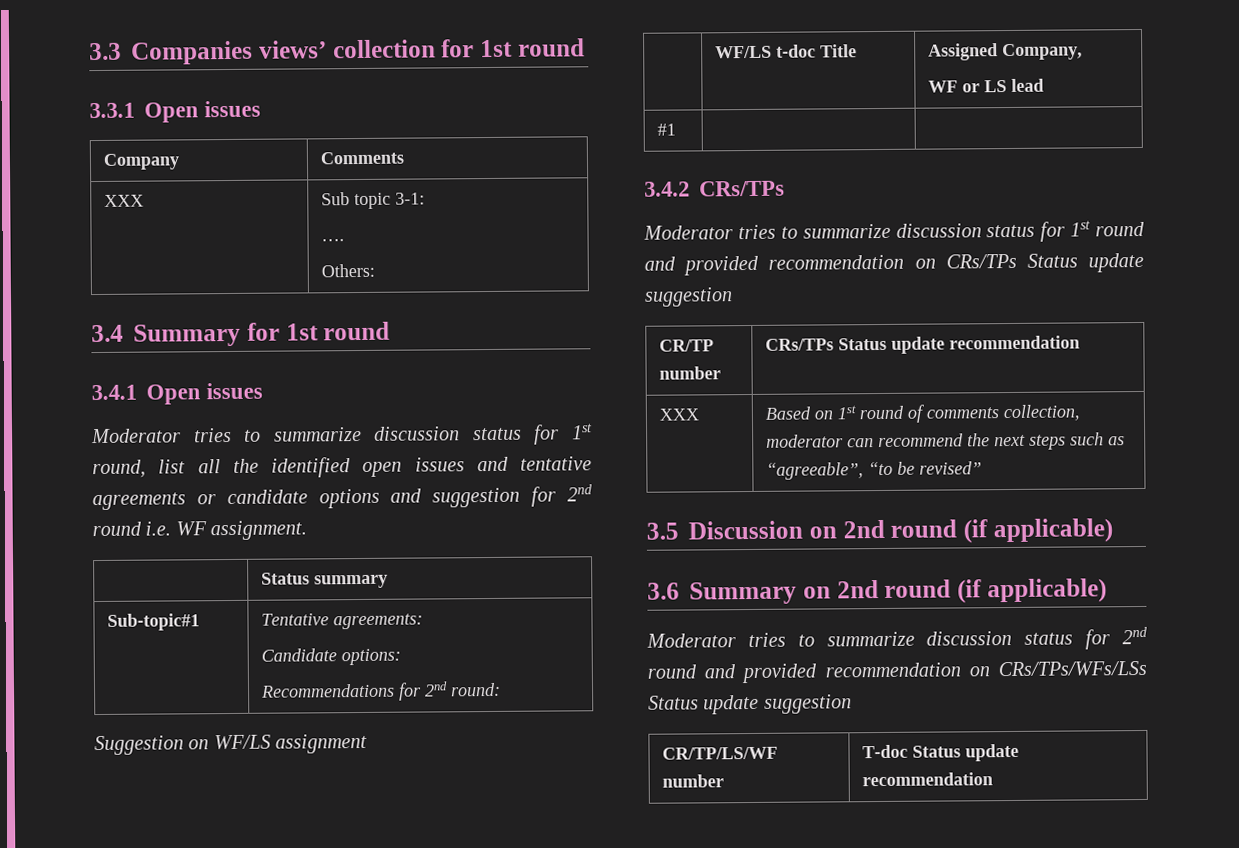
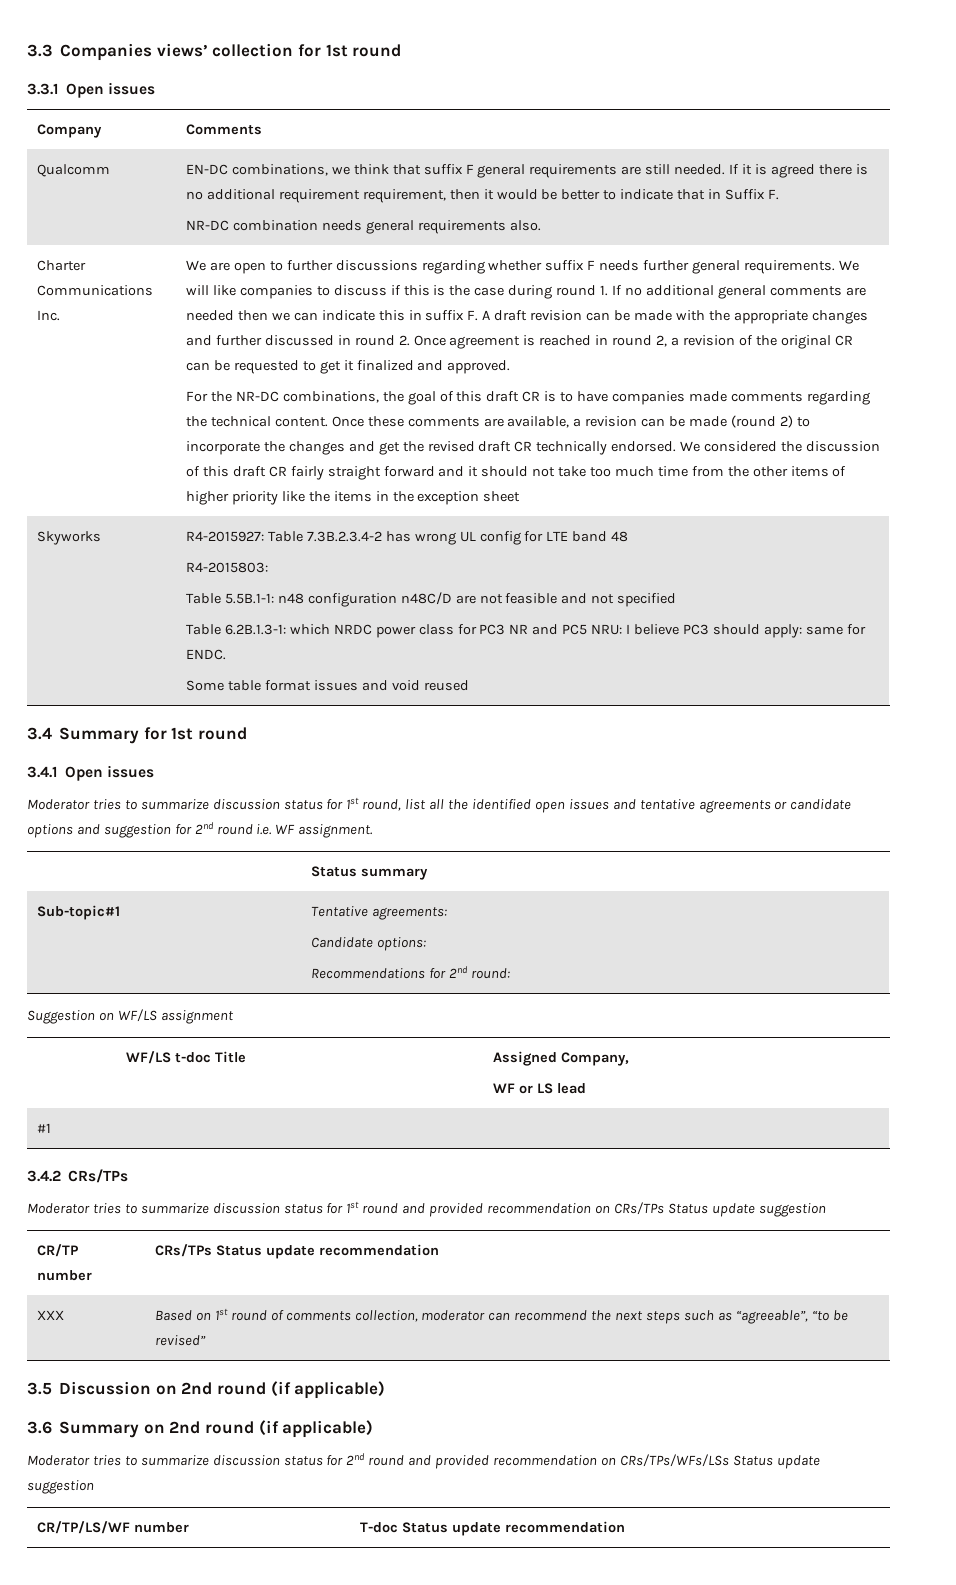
[104,194,145,207] [321,192,426,210] [321,238,346,242] [321,263,376,278] XXX | Sub topic 3-1: // …. // Others: -> [37,164,111,177] [186,164,868,178] [186,189,779,203] [186,220,541,234] [37,260,87,271] [37,285,154,296] [37,310,61,321] [186,260,859,274] [186,285,866,299] [186,310,868,324] [186,335,853,349] [186,360,511,374] [186,391,870,405] [186,415,810,428] [186,441,880,455] [186,466,847,480] [186,491,521,505] [37,531,102,545] [186,531,629,545] [186,562,269,573] [186,592,677,607] [186,624,866,638] [186,649,227,660] [186,680,469,691] Qualcomm | EN-DC combinations, we think that suffix F general requirements are still needed. If it is agreed there is no additional requirement requirement, then it would be better to indicate that in Suffix F. // NR-DC combination needs general requirements also. // Charter Communications Inc. | We are open to further discussions regarding whether suffix F needs further general requirements. We will like companies to discuss if this is the case during round 1. If no additional general comments are needed then we can indicate this in suffix F. A draft revision can be made with the appropriate changes and further discussed in round 2. Once agreement is reached in round 2, a revision of the original CR can be requested to get it finalized and approved. // For the NR-DC combinations, the goal of this draft CR is to have companies made comments regarding the technical content. Once these comments are available, a revision can be made (round 2) to incorporate the changes and get the revised draft CR technically endorsed. We considered the discussion of this draft CR fairly straight forward and it should not take too much time from the other items of higher priority like the items in the exception sheet // Skyworks | R4-2015927: Table 7.3B.2.3.4-2 has wrong UL config for LTE band 48 // R4-2015803: // Table 5.5B.1-1: n48 configuration n48C/D are not feasible and not specified // Table 6.2B.1.3-1: which NRDC power class for PC3 NR and PC5 NRU: I believe PC3 should apply: same for ENDC. // Some table format issues and void reused

